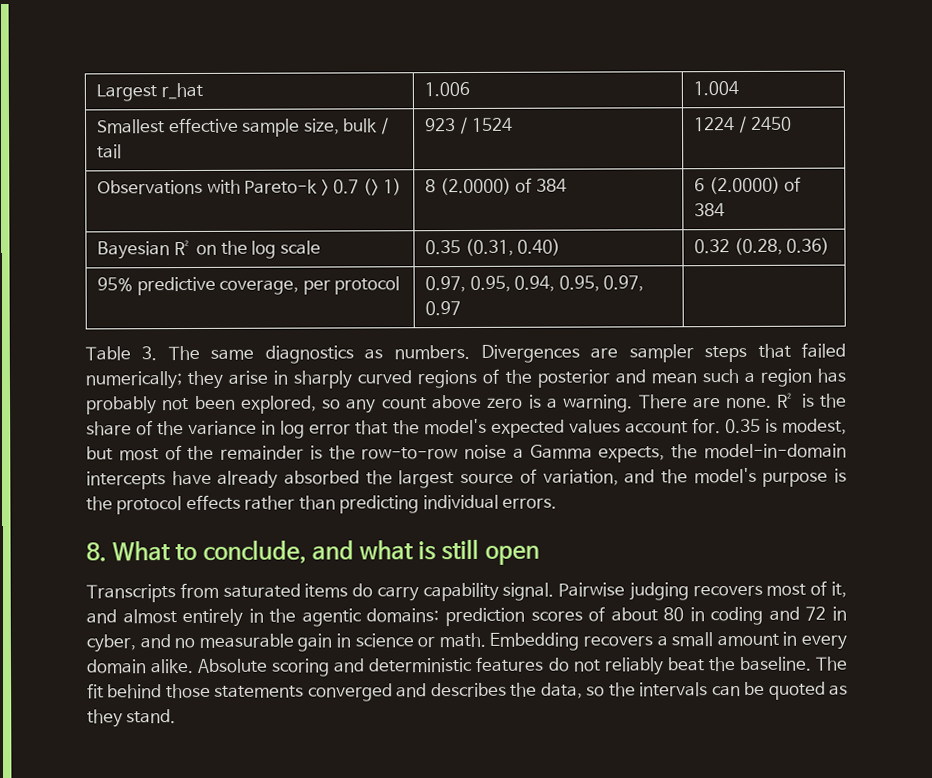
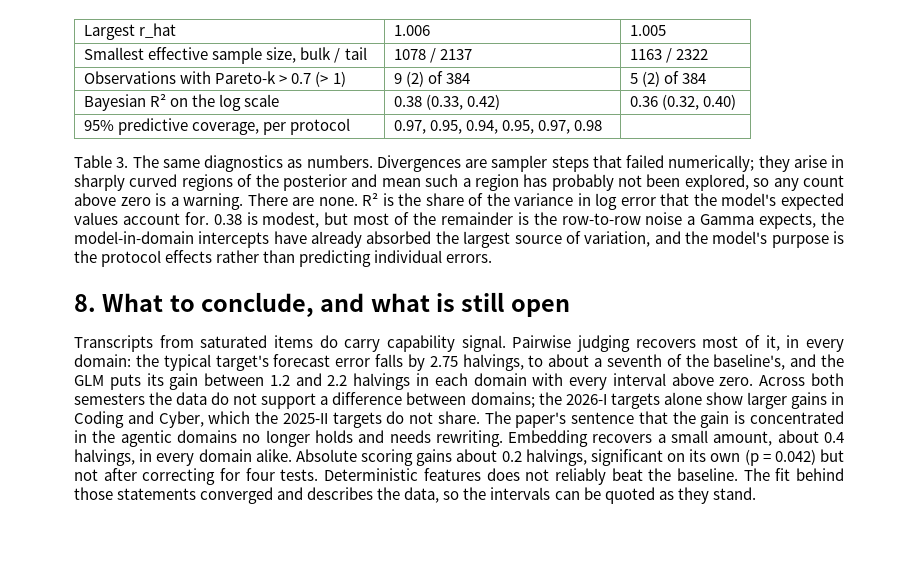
[693,80,740,96] 1.004 -> [630,25,667,36] 1.005
[425,116,514,135] [694,115,793,134] 923 / 1524 | 1224 / 2450 -> [394,48,473,63] [630,48,709,63] 1078 / 2137 | 1163 / 2322
[425,177,512,196] 8 (2.0000) -> [394,71,425,87] 9 (2)
[694,176,781,195] 6 (2.0000) -> [630,71,661,87] 5 (2)
[425,238,562,257] [694,237,831,256] 0.35 (0.31, 0.40) | 0.32 (0.28, 0.36) -> [394,94,501,110] [630,94,737,110] 0.38 (0.33, 0.42) | 0.36 (0.32, 0.40)
[425,301,462,316] 0.97 -> [574,120,603,131] 0.98
[724,418,761,434] 0.35 -> [213,214,242,225] 0.38
[86,606,847,628] [86,632,779,653] and almost entirely in the agentic domains: prediction scores of about 80 in coding and 72 in cyber, and no measurable gain in science or math. Embedding recovers a small amount -> [786,335,844,352] [74,354,845,371] [74,373,845,390] [74,392,844,409] [74,411,844,428] [74,430,844,447] [74,449,135,466] in every domain: the typical target's forecast error falls by 2.75 halvings, to about a seventh of the baseline's, and the GLM puts its gain between 1.2 and 2.2 halvings in each domain with every interval above zero. Across both semesters the data do not support a difference between domains; the 2026-I targets alone show larger gains in Coding and Cyber, which the 2025-II targets do not share. The paper's sentence that the gain is concentrated in the agentic domains no longer holds and needs rewriting. Embedding recovers a small amount, about 0.4 halvings,
[333,656,570,673] and deterministic features do -> [416,449,844,466] [74,468,520,485] gains about 0.2 halvings, significant on its own (p = 0.042) but not after correcting for four tests. Deterministic features does

